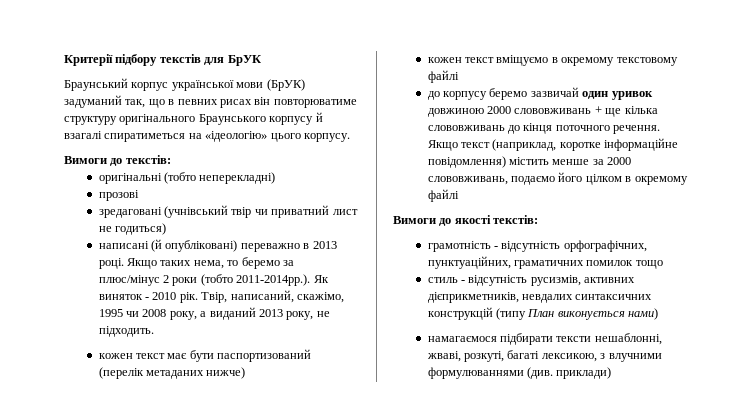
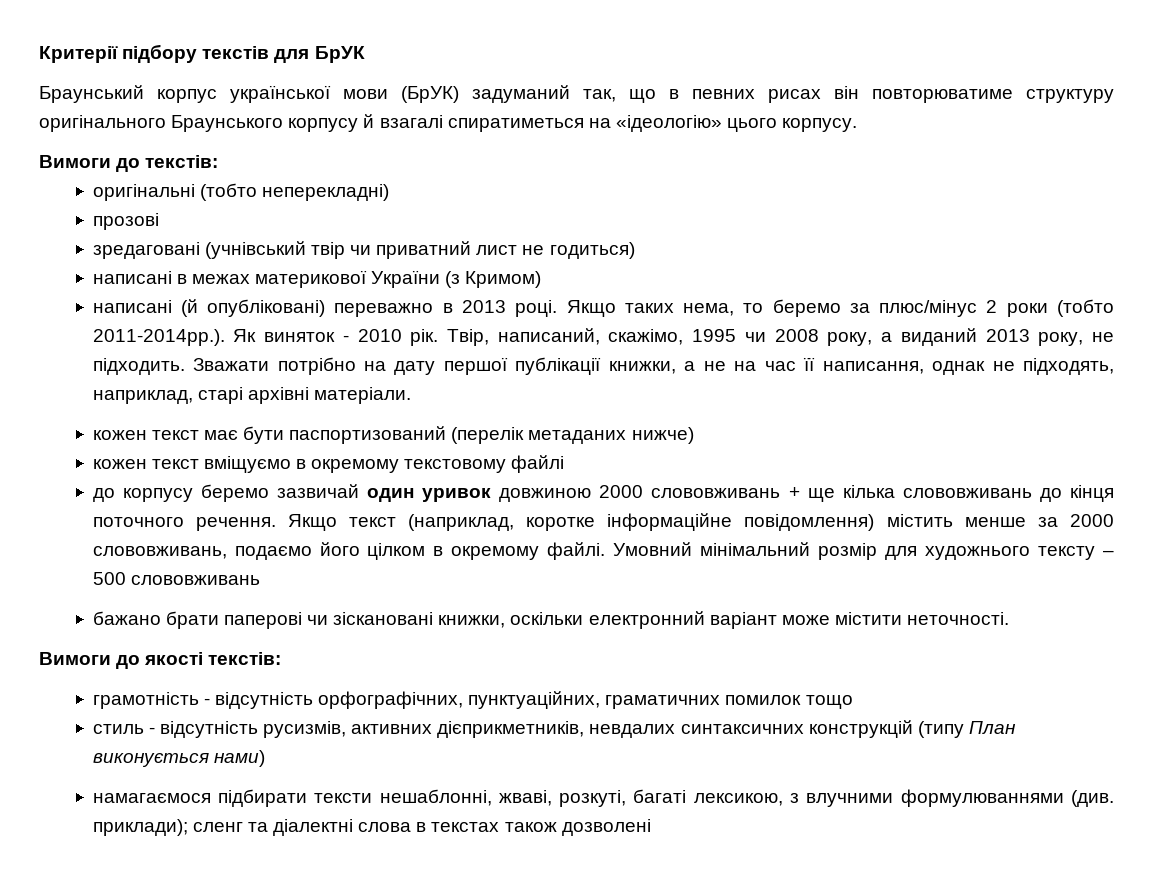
(167, 229) none -> [92,270,542,288] // написані в межах материкової України (з Кримом)
(154, 331) none -> [193,357,1115,375] [92,387,411,404] Зважати потрібно на дату першої публікації книжки, а не на час її написання, однак не підходять, наприклад, старі архівні матеріали.
[427,189,459,202] файлі -> [547,542,1114,560] [92,572,260,585] [92,611,1010,629] файлі. Умовний мінімальний розмір для художнього тексту – 500 слововживань // бажано брати паперові чи зіскановані книжки, оскільки електронний варіант може містити неточності.
[556,367,612,379] приклади) -> [92,819,651,836] приклади); сленг та діалектні слова в текстах також дозволені

